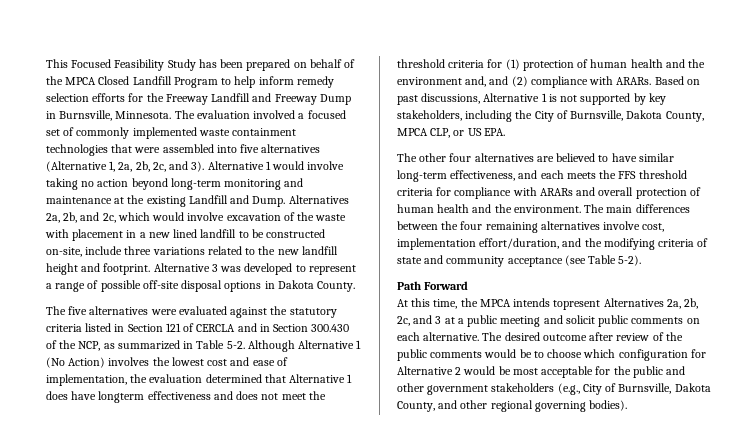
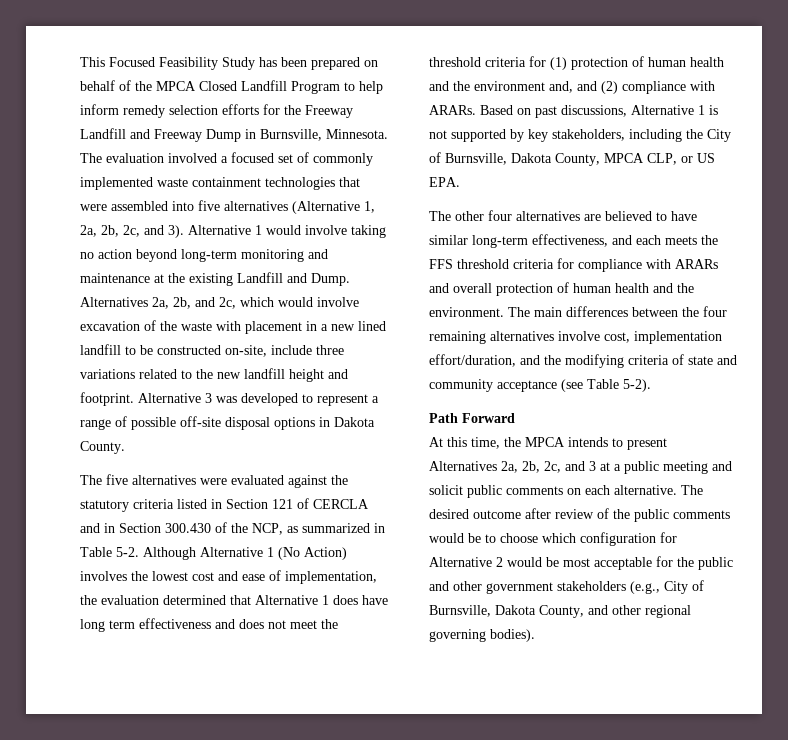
[98,391,145,403] longterm -> [80,619,135,632] long term
[553,300,601,310] topresent -> [612,438,667,450] to present

